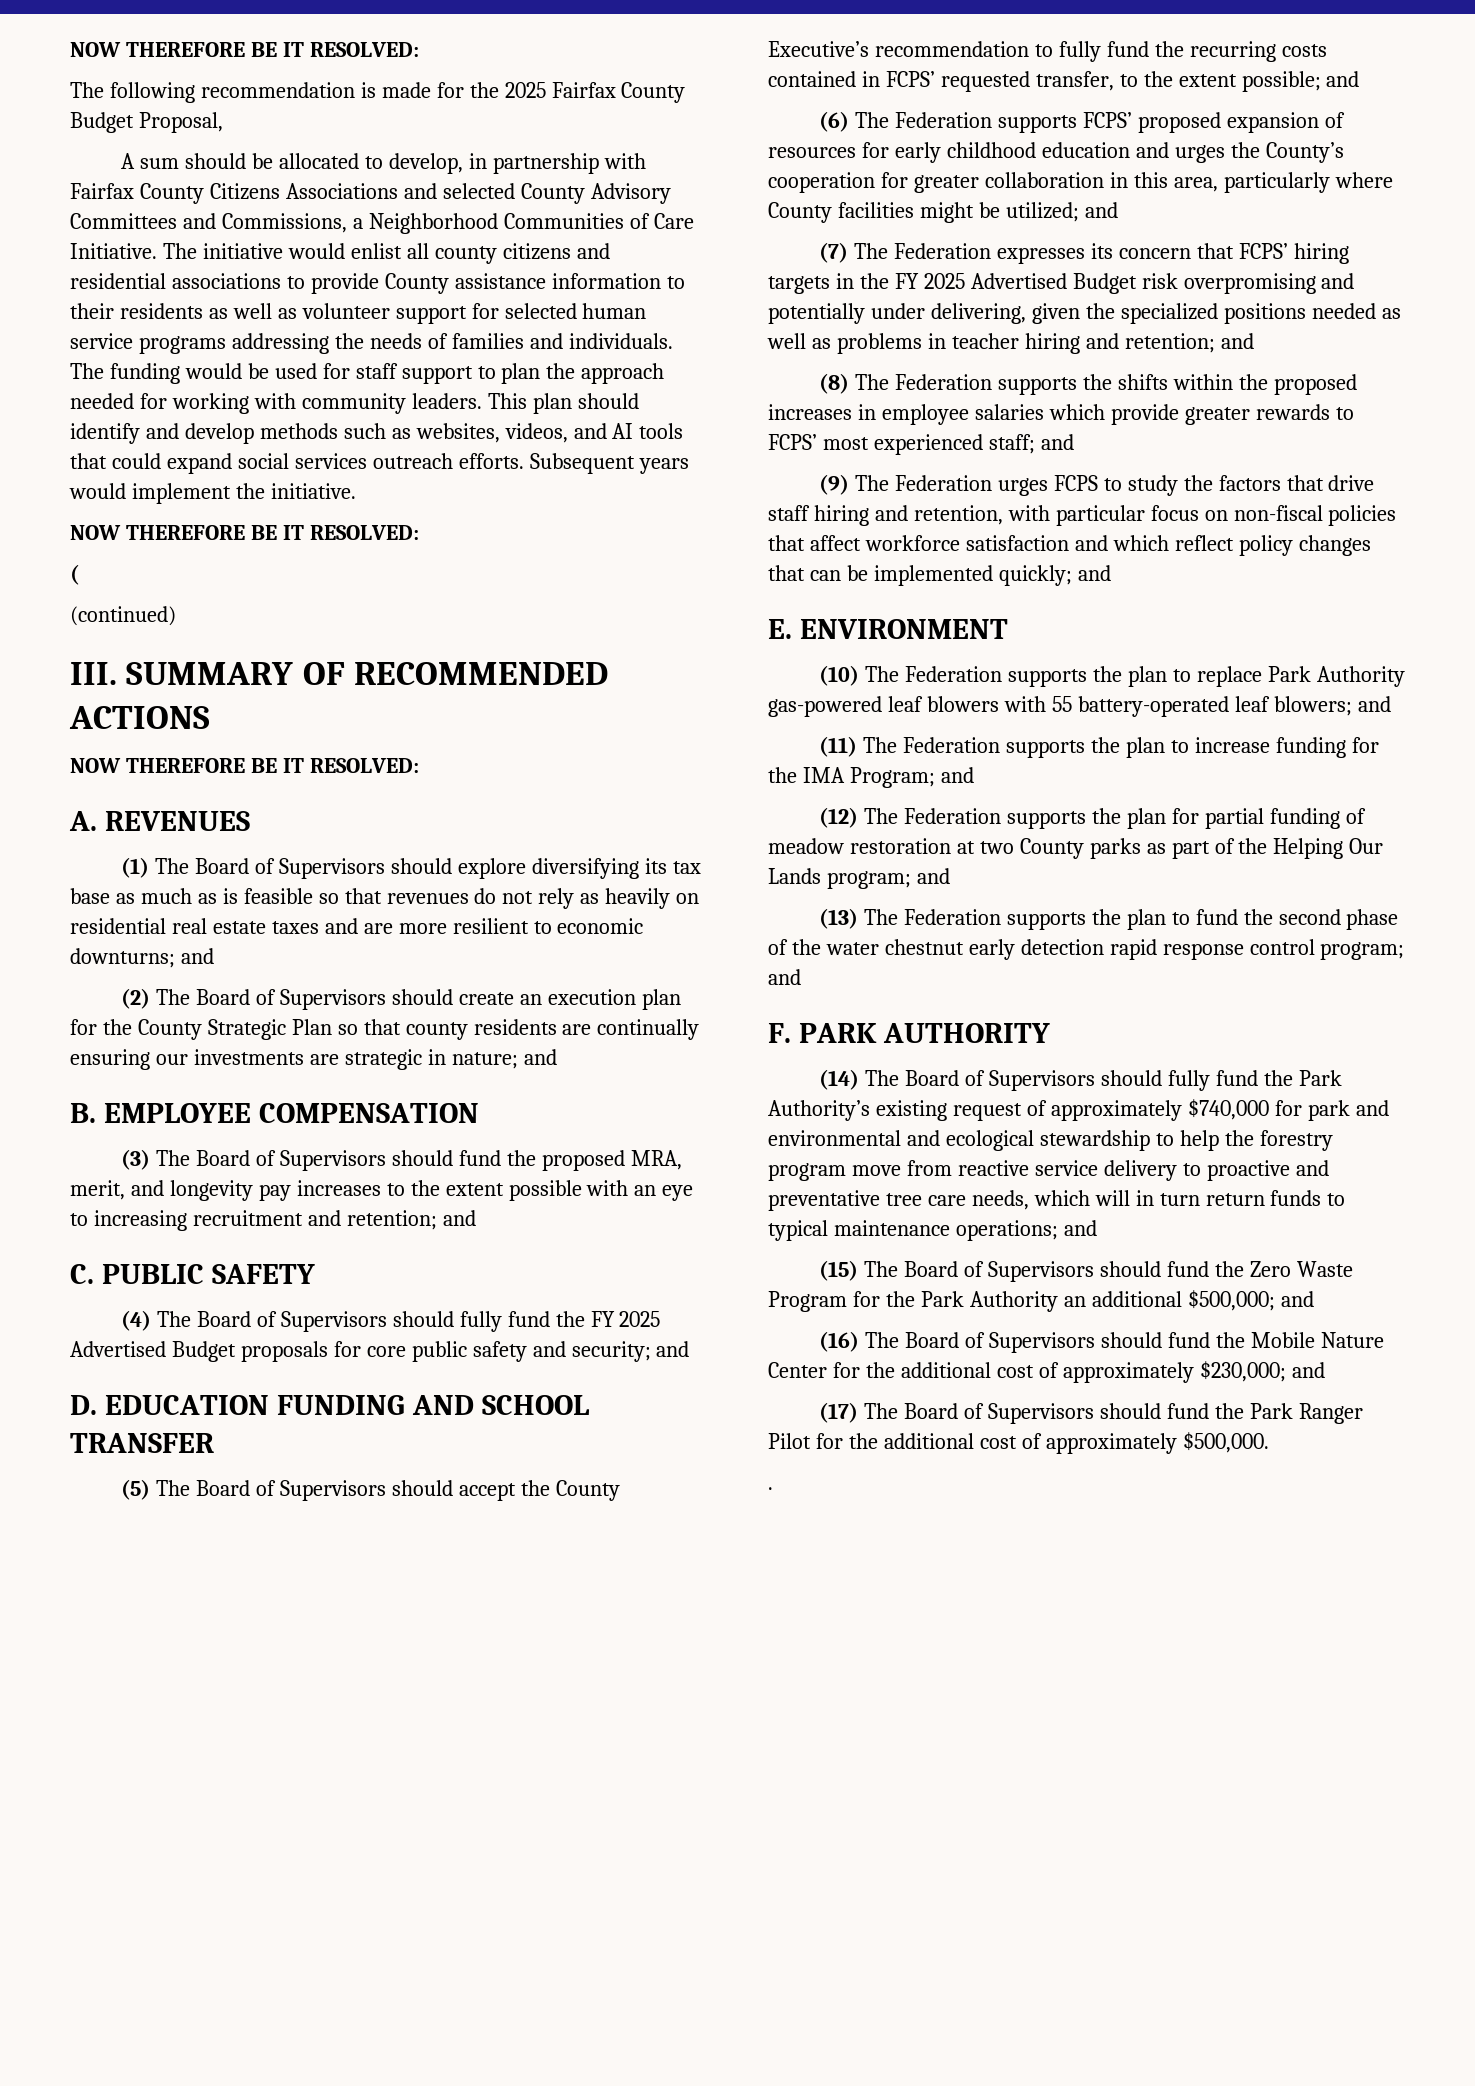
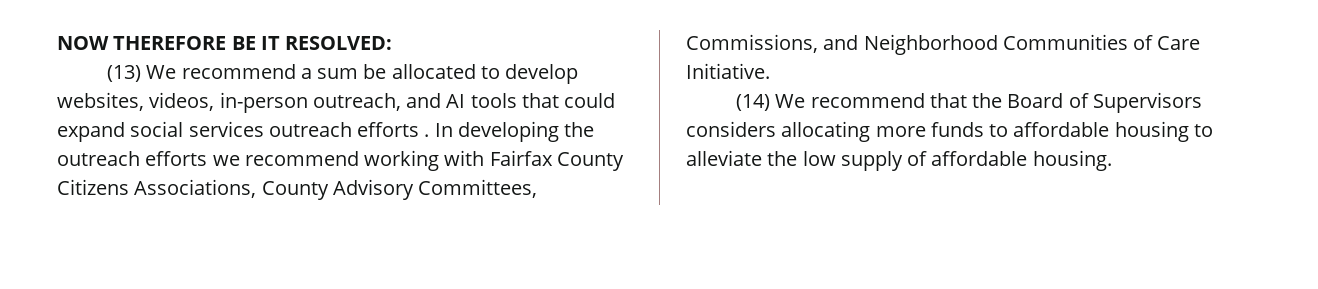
[70,42,419,57] [70,82,686,103] [70,112,223,133] [121,153,646,174] [70,183,671,204] [70,213,694,234] [70,243,610,264] [70,273,685,294] [70,303,647,324] [70,333,673,354] [70,363,665,384] [70,393,639,414] [70,423,568,444] NOW THEREFORE BE IT RESOLVED: // The following recommendation is made for the 2025 Fairfax County Budget Proposal, // A sum should be allocated to develop, in partnership with Fairfax County Citizens Associations and selected County Advisory Committees and Commissions, a Neighborhood Communities of Care Initiative. The initiative would enlist all county citizens and residential associations to provide County assistance information to their residents as well as volunteer support for selected human service programs addressing the needs of families and individuals. The funding would be used for staff support to plan the approach needed for working with community leaders. This plan should identify and develop methods such as websites, videos, -> [57,36,393,50] [107,64,579,84] [57,92,401,113] NOW THEREFORE BE IT RESOLVED: // (13) We recommend a sum be allocated to develop websites, videos, in-person outreach,
[458,453,689,474] [69,483,356,504] [70,525,419,540] [70,564,79,585] [70,606,176,626] [70,662,608,685] [69,706,210,729] [70,758,419,773] [69,811,250,831] [121,857,701,879] [70,888,700,909] [70,918,644,934] [70,948,214,968] [121,988,681,1010] [70,1019,700,1040] [70,1049,557,1070] [70,1103,479,1123] [121,1149,682,1171] [70,1180,694,1201] [70,1210,476,1231] [70,1264,315,1284] [121,1310,661,1332] [70,1341,690,1362] [70,1395,590,1415] [70,1433,214,1453] [121,1479,620,1501] [768,41,1327,62] [768,71,1360,92] [819,111,1345,133] [768,142,1344,163] [768,172,1393,193] [768,202,1118,223] [819,242,1349,264] [768,273,1355,294] [768,303,1401,324] [767,333,1254,354] [819,373,1357,395] [768,404,1354,425] [768,434,1074,455] [819,474,1375,496] [768,505,1397,526] [768,535,1371,556] [768,565,1111,586] [768,619,1008,639] [819,665,1405,687] [768,696,1391,717] [819,736,1379,758] [768,767,974,788] [819,807,1366,829] [768,838,1384,859] [768,868,950,889] [819,908,1399,930] [768,939,1405,960] [768,969,801,985] [768,1023,1050,1043] [819,1069,1342,1091] [768,1099,1389,1121] [768,1130,1333,1151] [768,1160,1329,1181] [768,1190,1346,1211] [768,1220,1097,1241] [819,1260,1353,1282] [768,1290,1314,1312] [819,1331,1384,1353] [768,1361,1325,1383] [819,1402,1363,1424] [768,1432,1269,1454] [768,1487,773,1490] efforts. Subsequent years would implement the initiative. // NOW THEREFORE BE IT RESOLVED: // ( // (continued) // III. SUMMARY OF RECOMMENDED ACTIONS // NOW THEREFORE BE IT RESOLVED: // A. REVENUES // (1) The Board of Supervisors should explore diversifying its tax base as much as is feasible so that revenues do not rely as heavily on residential real estate taxes and are more resilient to economic downturns; and // (2) The Board of Supervisors should create an execution plan for the County Strategic Plan so that county residents are continually ensuring our investments are strategic in nature; and // B. EMPLOYEE COMPENSATION // (3) The Board of Supervisors should fund the proposed MRA, merit, and longevity pay increases to the extent possible with an eye to increasing recruitment and retention; and // C. PUBLIC SAFETY // (4) The Board of Supervisors should fully fund the FY 2025 Advertised Budget proposals for core public safety and security; and // D. EDUCATION FUNDING AND SCHOOL TRANSFER // (5) The Board of Supervisors should accept the County Executive’s recommendation to fully fund the recurring costs contained in FCPS’ requested transfer, to the extent possible; and // (6) The Federation supports FCPS’ proposed expansion of resources for early childhood education and urges the County’s cooperation for greater collaboration in this area, particularly where County facilities might be utilized; and // (7) The Federation expresses its concern that FCPS’ hiring targets in the FY 2025 Advertised Budget risk overpromising and potentially under delivering, given the specialized positions needed as well as problems in teacher hiring and retention; and // (8) The Federation supports the shifts within the proposed increases in employee salaries which provide greater rewards to FCPS’ most experienced staff; and // (9) The Federation urges FCPS to study the factors that drive staff hiring and retention, with particular focus on non-fiscal policies that affect workforce satisfaction and which reflect policy changes that can be implemented quickly; and // E. ENVIRONMENT // (10) The Federation supports the plan to replace Park Authority gas-powered leaf blowers with 55 battery-operated leaf blowers; and // (11) The Federation supports the plan to increase funding for the IMA Program; and // (12) The Federation supports the plan for partial funding of meadow restoration at two County parks as part of the Helping Our Lands program; and // (13) The Federation supports the plan to fund the second phase of the water chestnut early detection rapid response control program; and // F. PARK AUTHORITY // (14) The Board of Supervisors should fully fund the Park Authority’s existing request of approximately $740,000 for park and environmental and ecological stewardship to help the forestry program move from reactive service delivery to proactive and preventative tree care needs, which will in turn return funds to typical maintenance operations; and // (15) The Board of Supervisors should fund the Zero Waste Program for the Park Authority an additional $500,000; and // (16) The Board of Supervisors should fund the Mobile Nature Center for the additional cost of approximately $230,000; and // (17) The Board of Supervisors should fund the Park Ranger Pilot for the additional cost of approximately $500,000. // . -> [357,121,595,142] [57,150,624,171] [57,179,538,200] [686,34,1201,55] [686,63,770,79] [736,92,1202,113] [686,121,1213,142] [686,150,1112,171] efforts . In developing the outreach efforts we recommend working with Fairfax County Citizens Associations, County Advisory Committees, Commissions, and Neighborhood Communities of Care Initiative. // (14) We recommend that the Board of Supervisors considers allocating more funds to affordable housing to alleviate the low supply of affordable housing.

